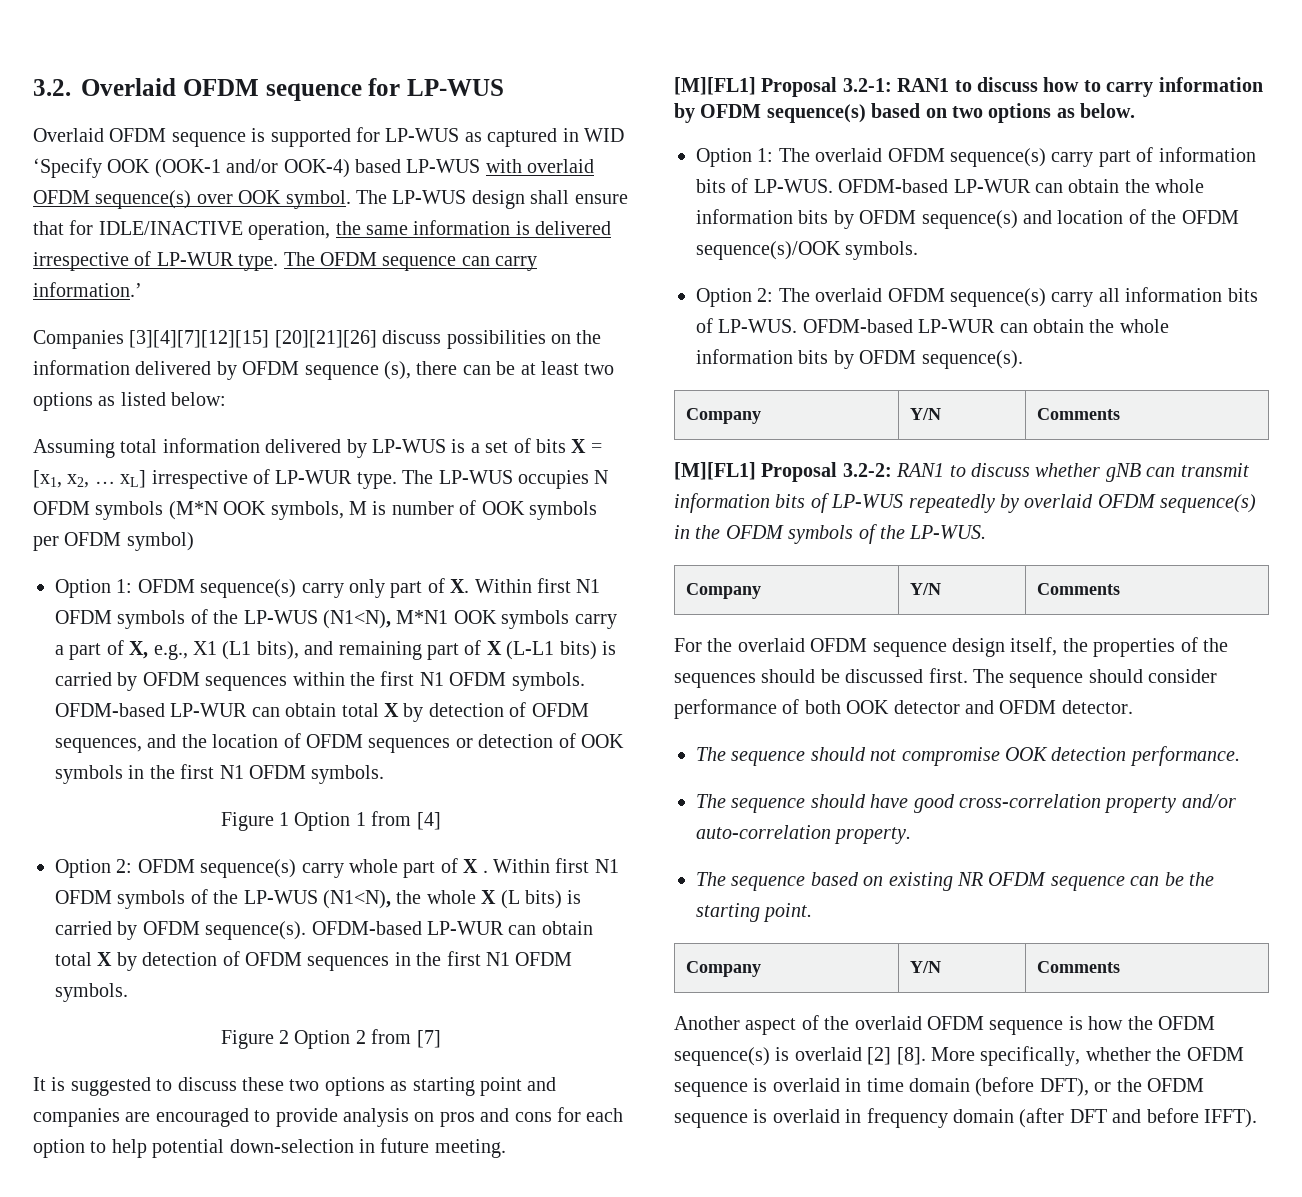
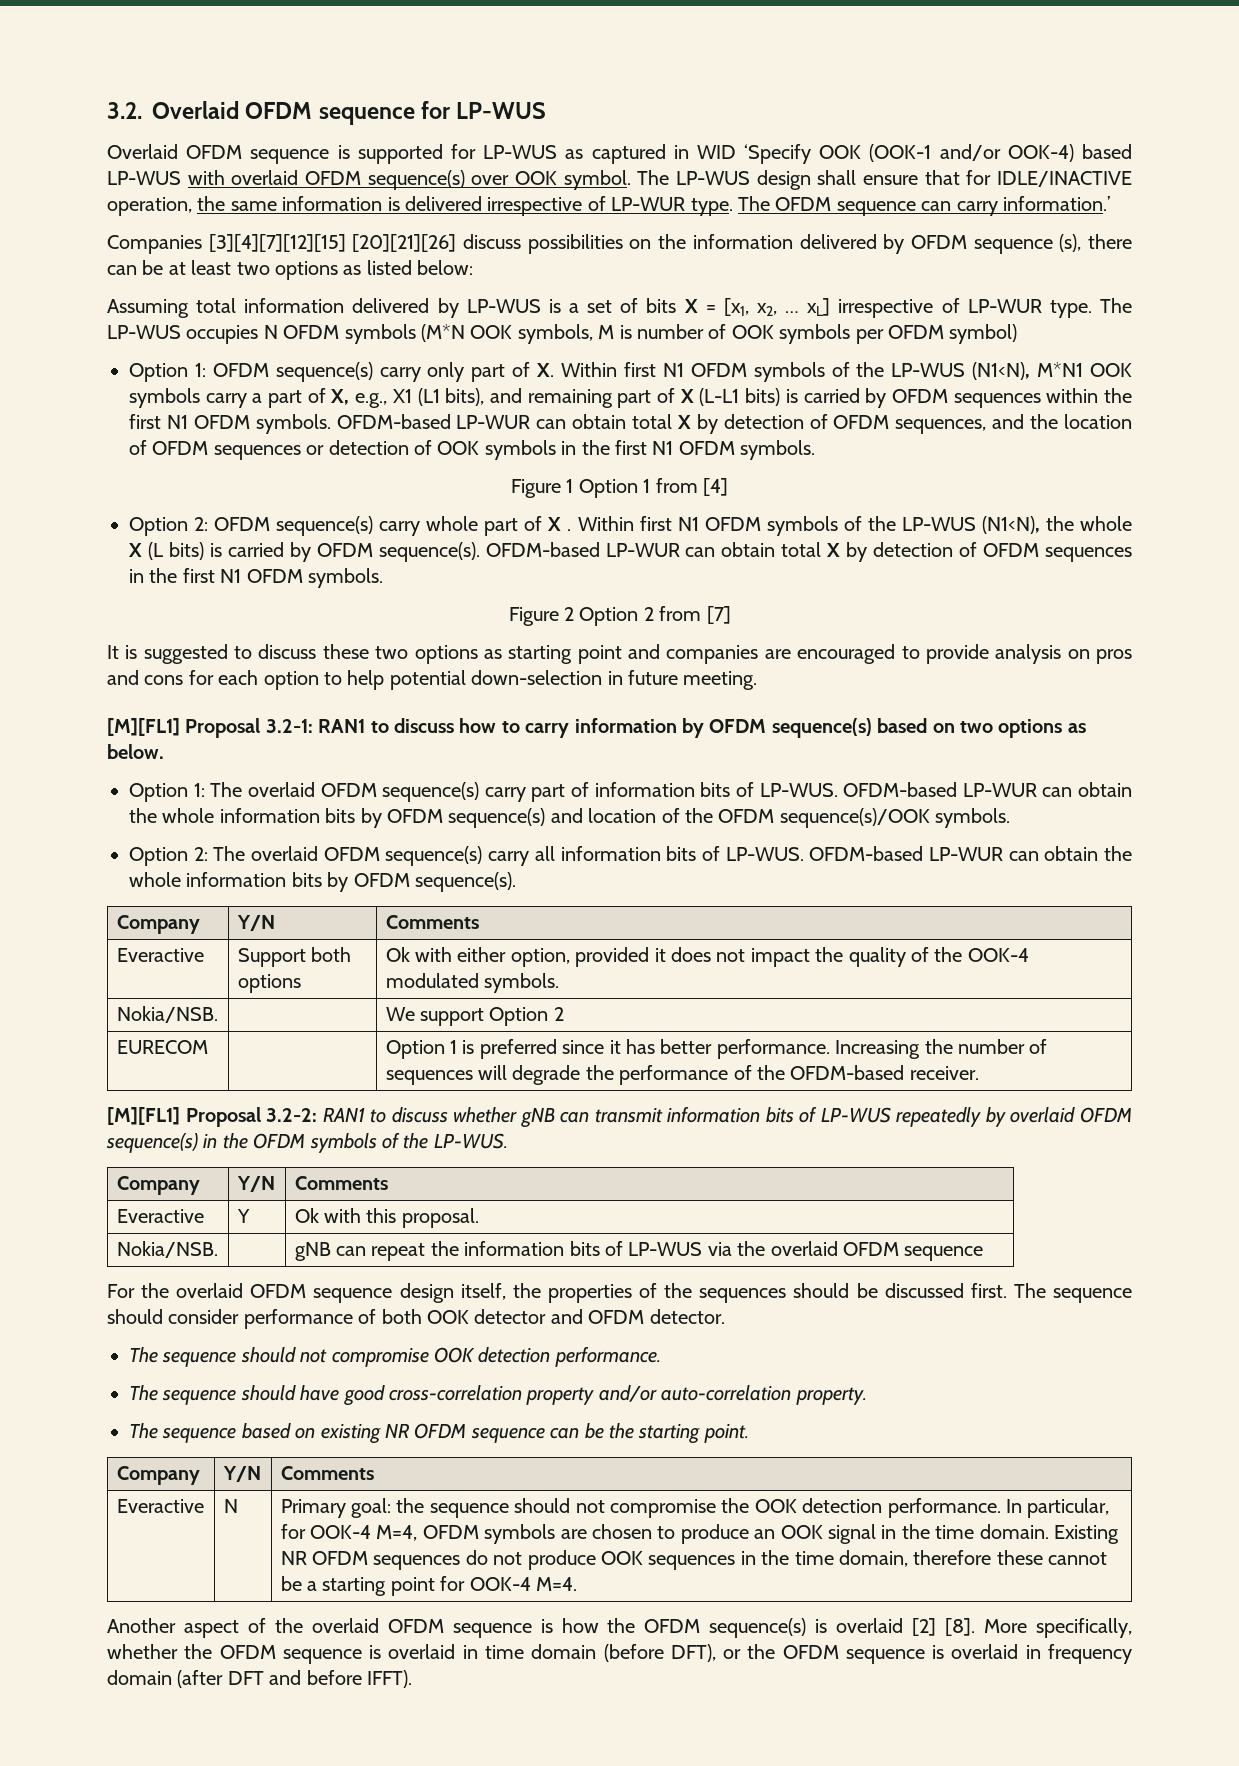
(1121, 414) none -> [116,948,204,962] [237,947,351,967] [237,974,301,993] [385,947,1029,967] [385,973,559,993] [116,1006,218,1023] [385,1007,564,1026] [116,1040,208,1054] [385,1039,1048,1059] [385,1065,979,1085] // Everactive | Support both options | Ok with either option, provided it does not impact the quality of the OOK-4 modulated symbols. // Nokia/NSB. | | We support Option 2 // EURECOM | | Option 1 is preferred since it has better performance. Increasing the number of sequences will degrade the performance of the OFDM-based receiver.
(1121, 589) none -> [116,1209,204,1223] [236,1209,250,1223] [294,1208,479,1228] [116,1241,218,1258] [294,1241,984,1261] // Everactive | Y | Ok with this proposal. // Nokia/NSB. | | gNB can repeat the information bits of LP-WUS via the overlaid OFDM sequence
(1121, 967) none -> [116,1499,204,1513] [223,1499,238,1513] [280,1498,1110,1518] [280,1524,1119,1544] [280,1550,1108,1570] [280,1576,577,1596] // Everactive | N | Primary goal: the sequence should not compromise the OOK detection performance. In particular, for OOK-4 M=4, OFDM symbols are chosen to produce an OOK signal in the time domain. Existing NR OFDM sequences do not produce OOK sequences in the time domain, therefore these cannot be a starting point for OOK-4 M=4.

